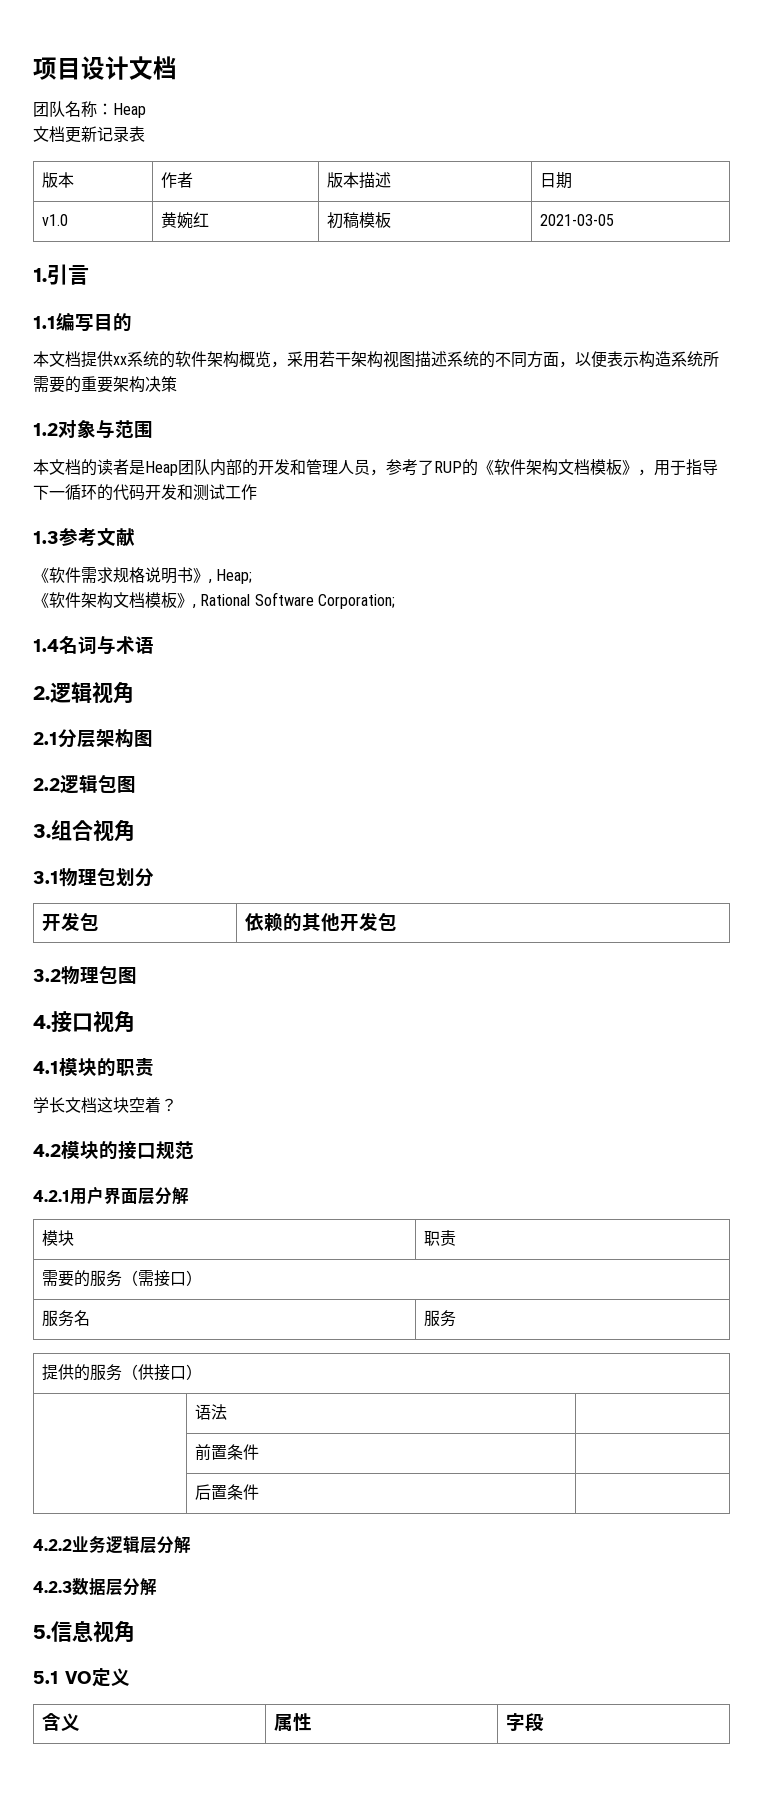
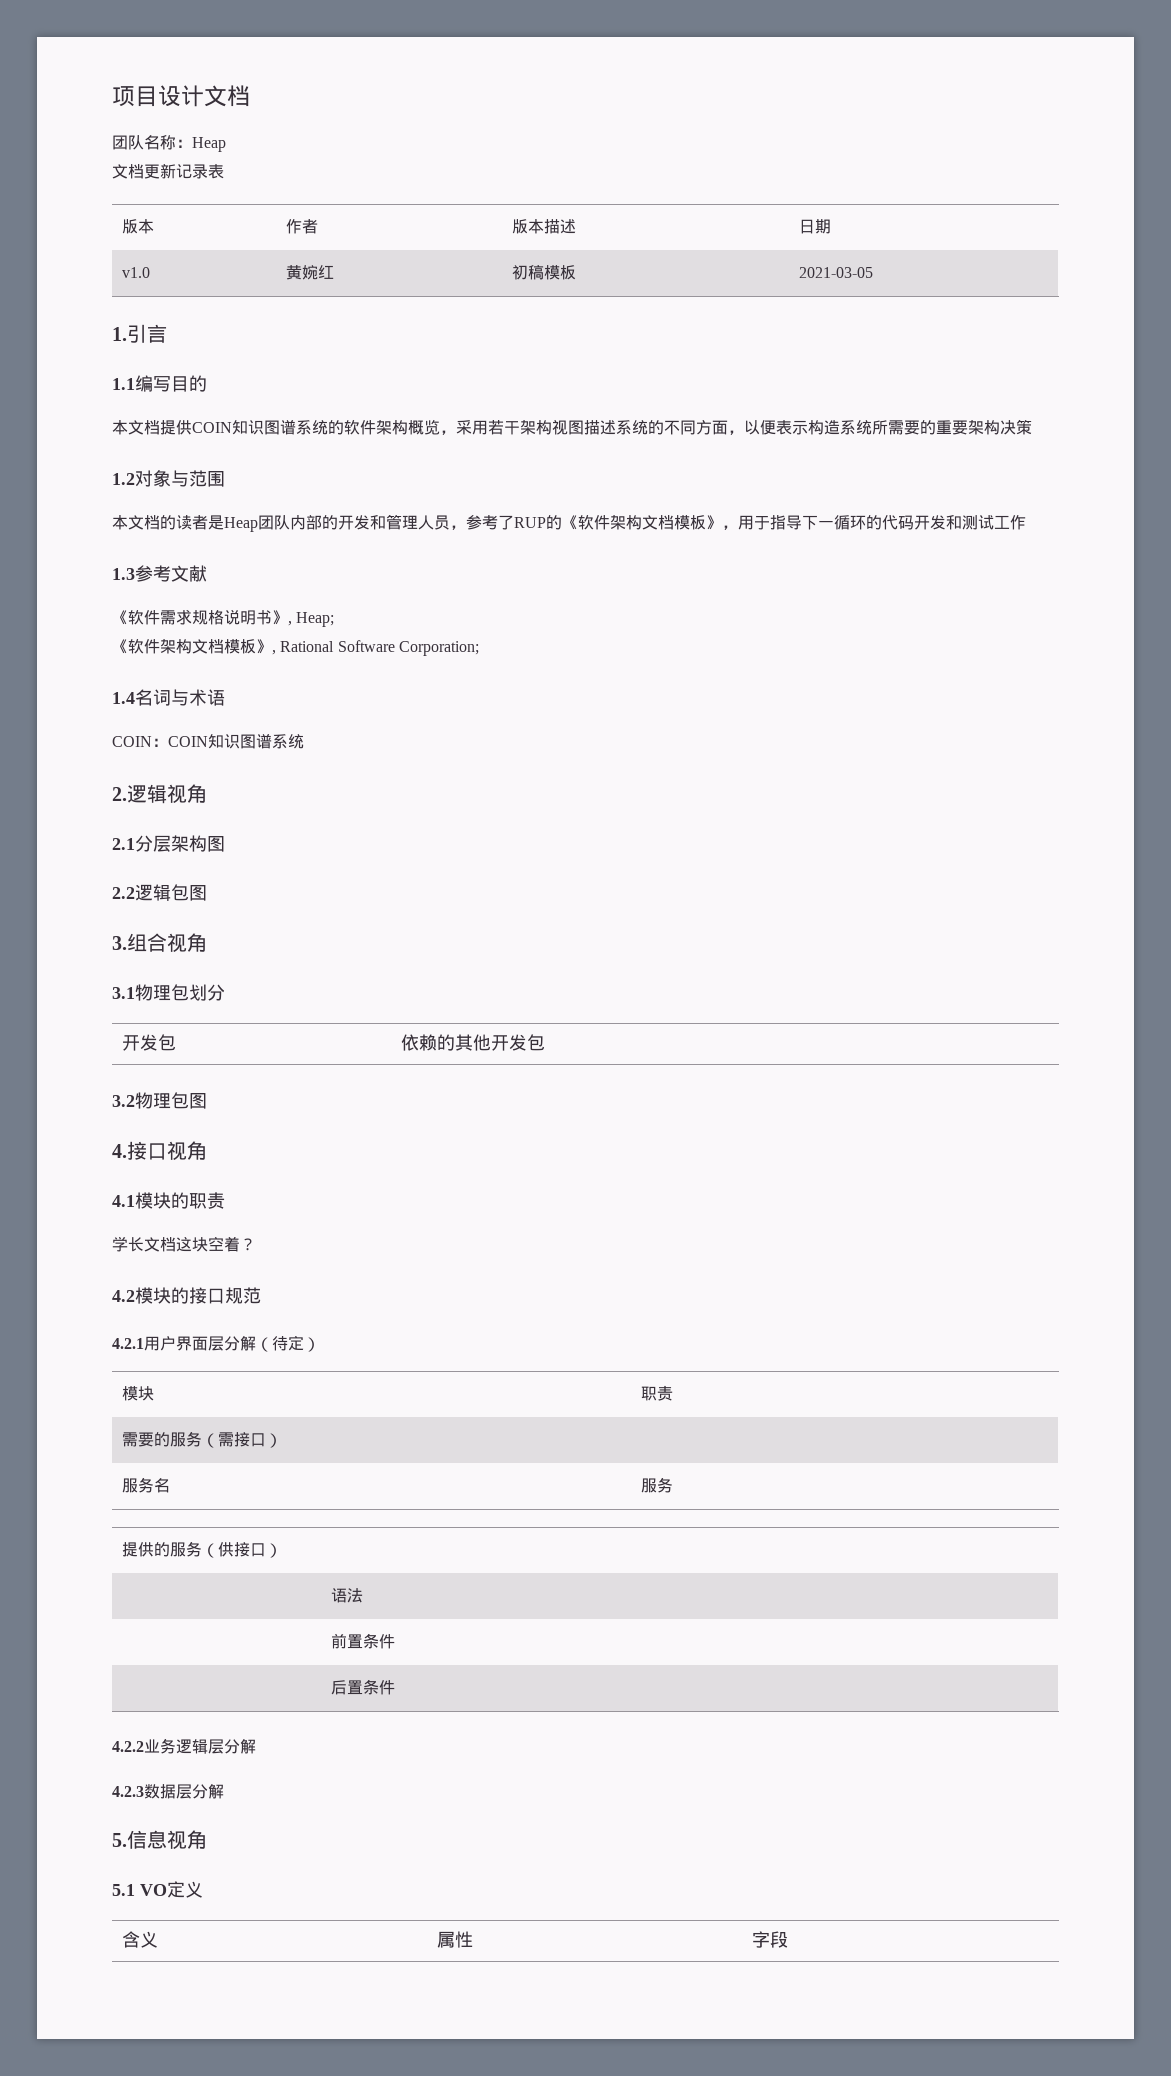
[113,356,127,365] xx -> [192,420,296,435] COIN知识图谱
(154, 645) none -> [112,734,304,749] // COIN：COIN知识图谱系统
(189, 1196) none -> [256,1335,320,1352] （待定）

